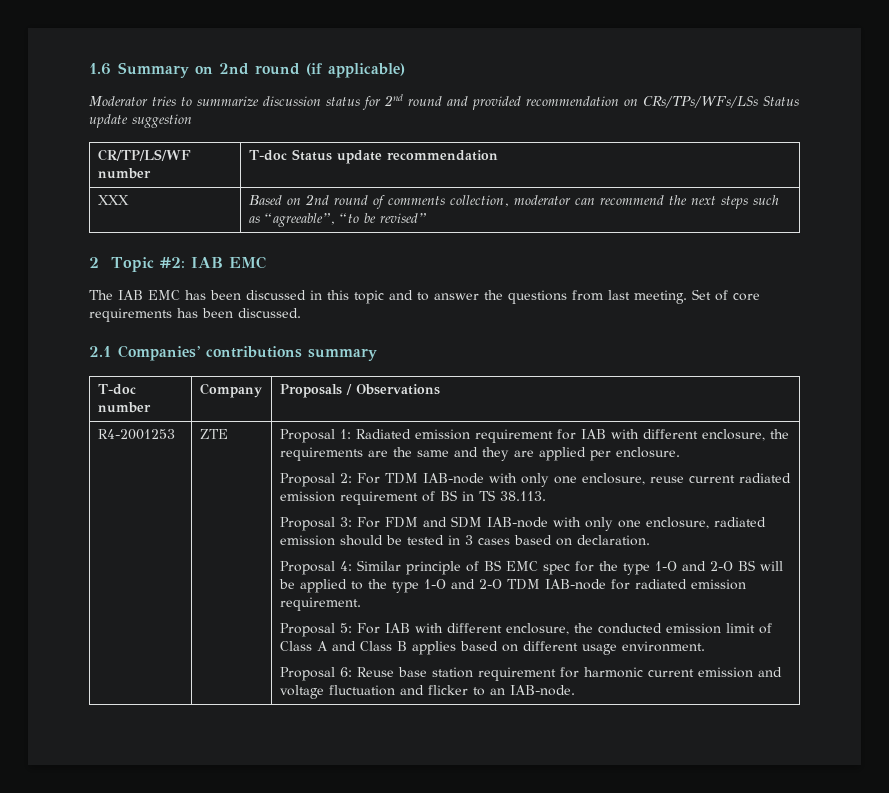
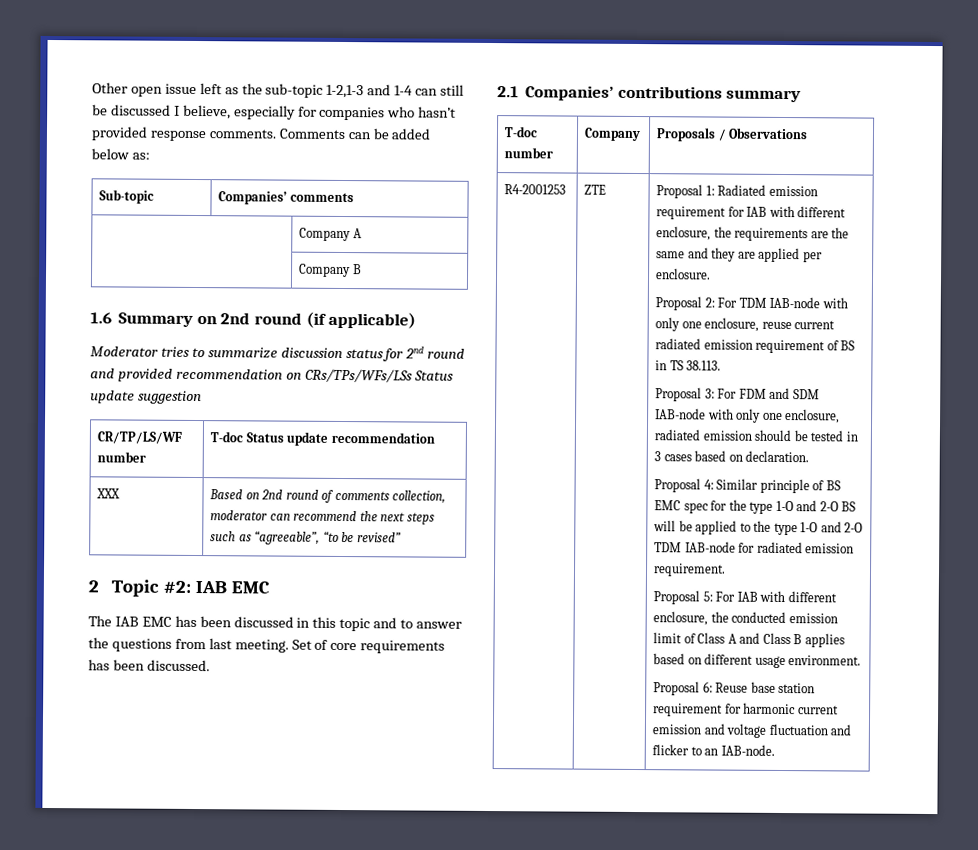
(89, 69) none -> [92,82,465,99] [92,104,457,121] [91,126,432,142] [91,148,150,160] [99,189,155,204] [218,191,354,205] [299,227,362,242] [299,263,362,278] Other open issue left as the sub-topic 1-2,1-3 and 1-4 can still be discussed I believe, especially for companies who hasn’t provided response comments. Comments can be added below as: // Sub-topic | Companies’ comments // | Company A // | Company B //

